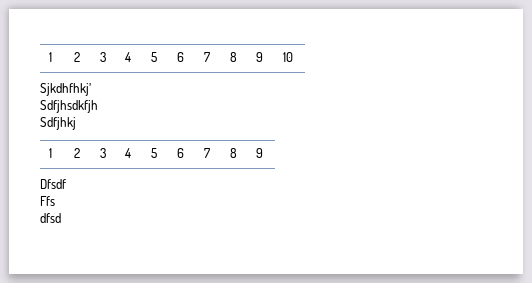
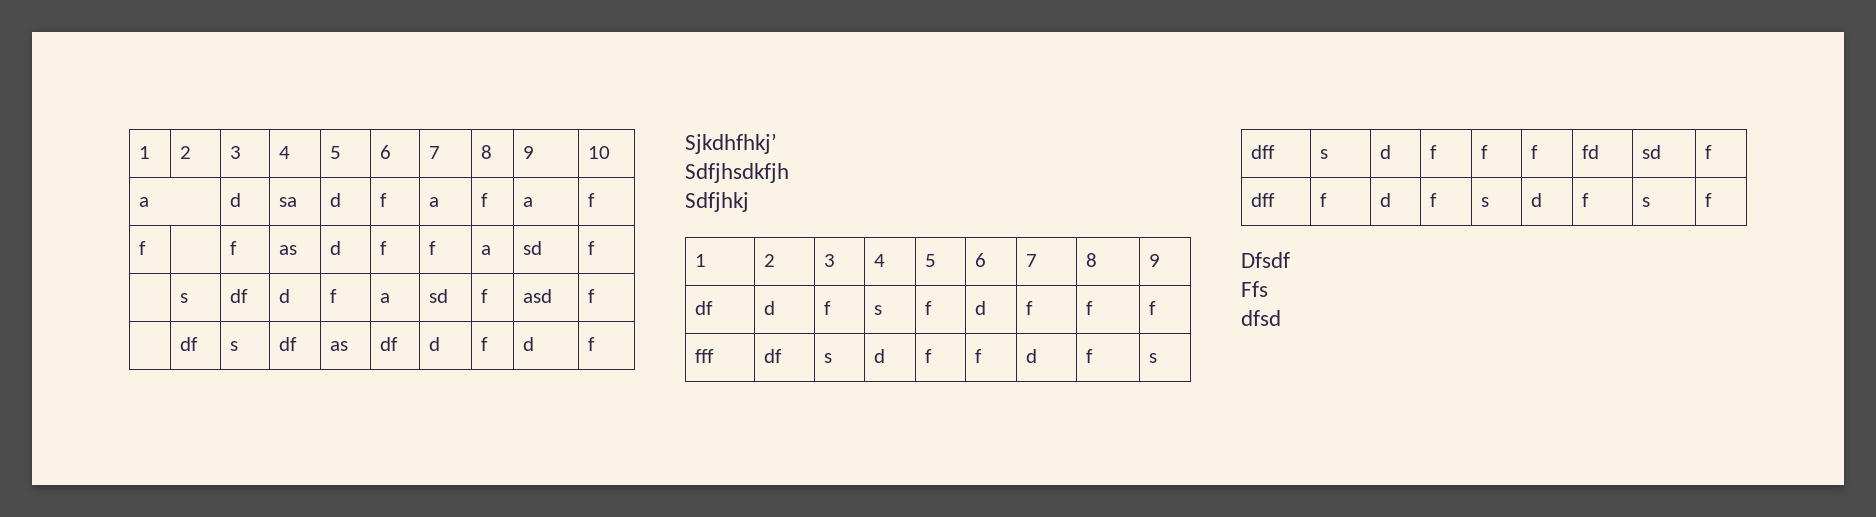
(294, 57) none -> [139,197,150,207] [230,193,242,207] [279,197,298,207] [330,193,342,207] [380,193,388,207] [429,197,440,207] [481,193,489,207] [523,197,534,207] [588,193,596,207] [139,241,147,255] [230,241,238,255] [279,245,298,255] [330,241,342,255] [380,241,388,255] [429,241,437,255] [481,245,492,255] [523,241,543,255] [588,241,596,255] [180,293,189,303] [230,289,249,303] [279,289,291,303] [330,289,338,303] [380,293,391,303] [429,289,449,303] [481,289,489,303] [523,289,553,303] [588,289,596,303] [180,337,199,351] [230,341,239,351] [279,337,298,351] [330,341,349,351] [380,337,399,351] [429,337,441,351] [481,337,489,351] [523,337,535,351] [588,337,596,351] // a | d | sa | d | f | a | f | a | f // f | | f | as | d | f | f | a | sd | f // | s | df | d | f | a | sd | f | asd | f // | df | s | df | as | df | d | f | d | f
(264, 153) none -> [695,301,714,315] [764,301,776,315] [824,301,832,315] [874,305,883,315] [925,301,933,315] [975,301,987,315] [1026,301,1034,315] [1086,301,1094,315] [1149,301,1157,315] [695,349,715,363] [764,349,783,363] [824,353,833,363] [874,349,886,363] [925,349,933,363] [975,349,983,363] [1026,349,1038,363] [1086,349,1094,363] [1149,353,1158,363] [1251,145,1276,159] [1320,149,1329,159] [1380,145,1392,159] [1430,145,1438,159] [1481,145,1489,159] [1531,145,1539,159] [1582,145,1600,159] [1642,145,1662,159] [1705,145,1713,159] [1251,193,1276,207] [1320,193,1328,207] [1380,193,1392,207] [1430,193,1438,207] [1481,197,1490,207] [1531,193,1543,207] [1582,193,1590,207] [1642,197,1651,207] [1705,193,1713,207] // df | d | f | s | f | d | f | f | f // fff | df | s | d | f | f | d | f | s // dff | s | d | f | f | f | fd | sd | f // dff | f | d | f | s | d | f | s | f

